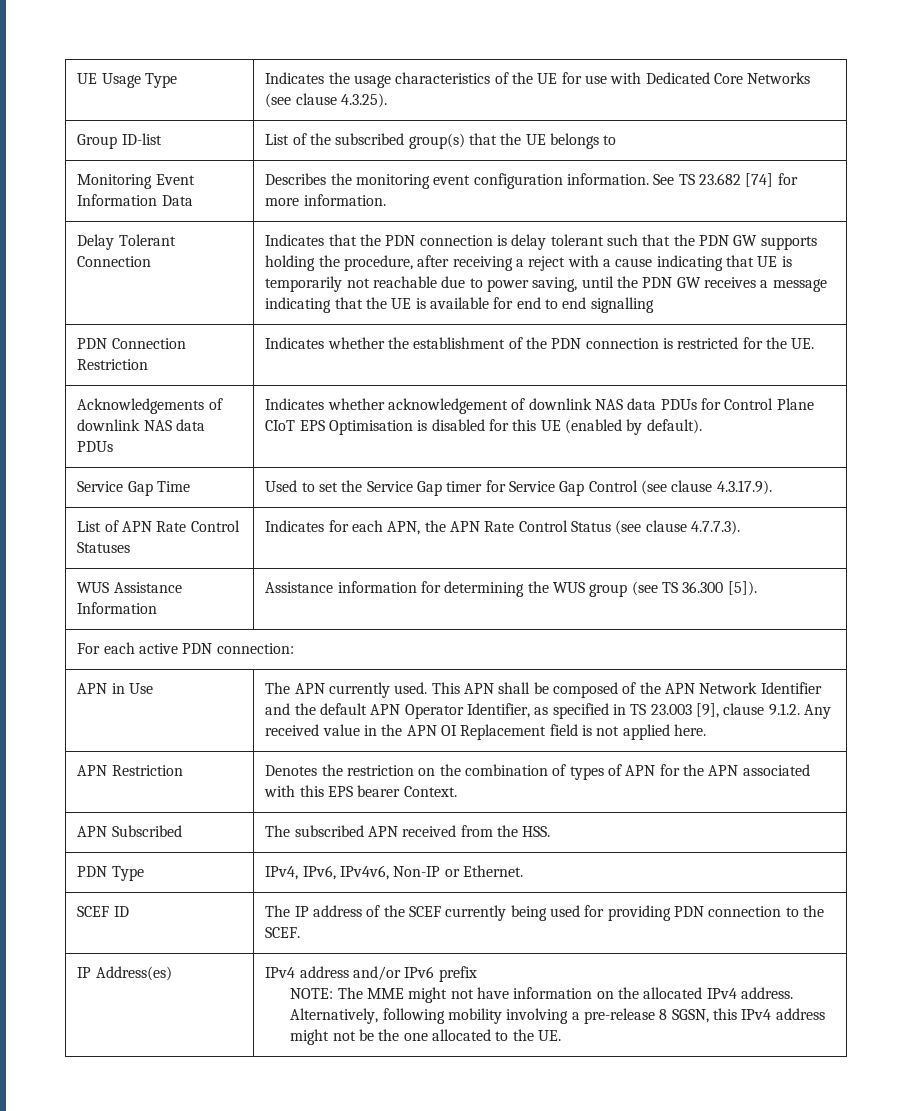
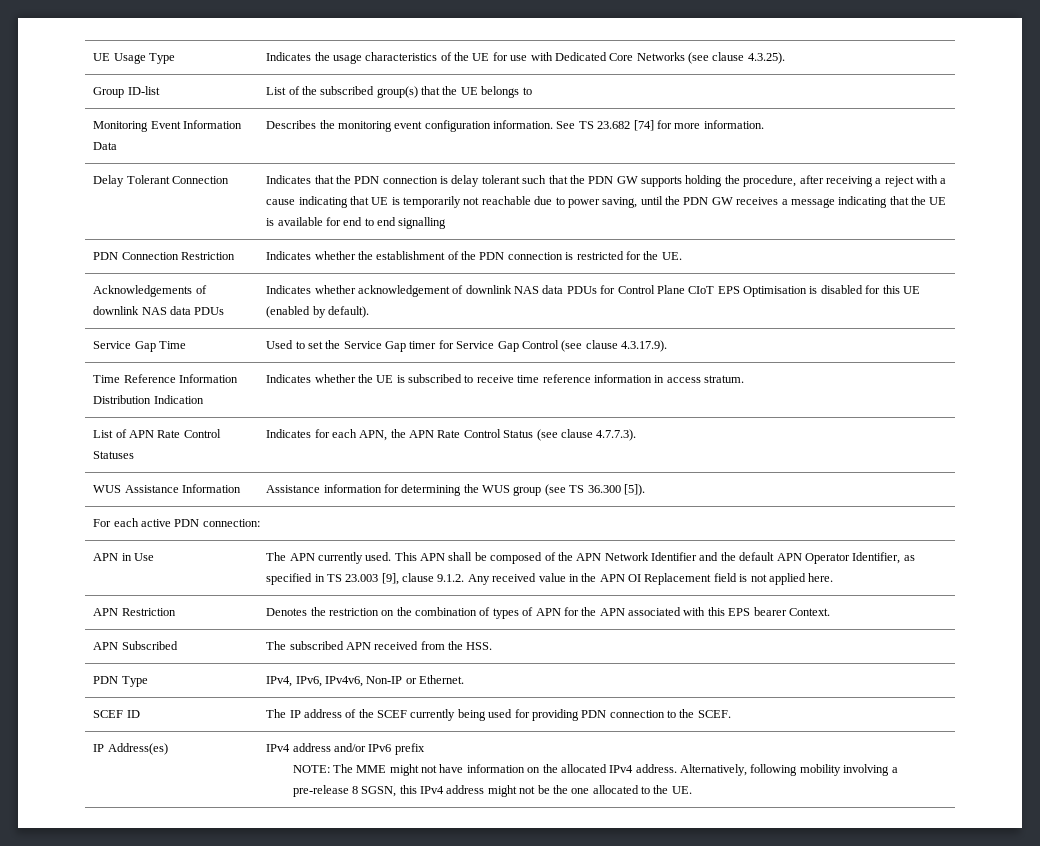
(772, 487) none -> [93,374,238,383] [93,395,204,404] [266,374,744,383] // Time Reference Information Distribution Indication | Indicates whether the UE is subscribed to receive time reference information in access stratum.

